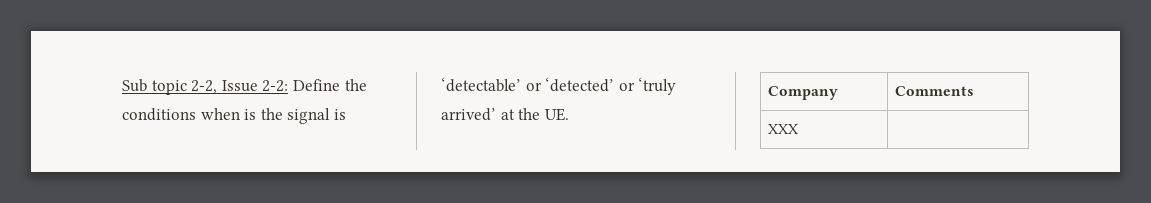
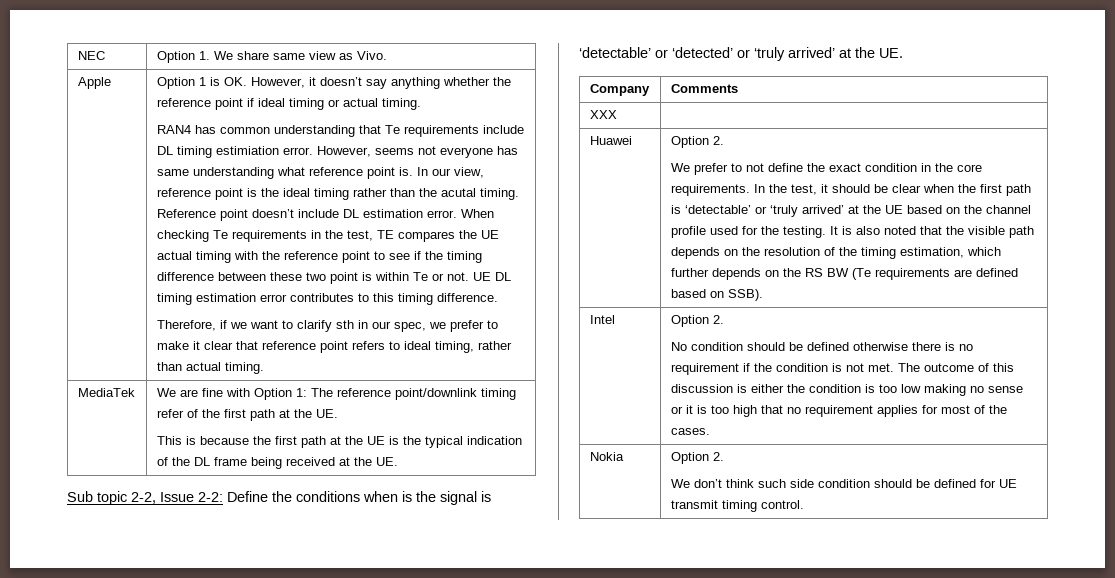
(122, 85) none -> [77,51,105,60] [156,51,387,63] [77,77,111,89] [156,77,511,89] [156,98,421,110] [156,125,524,137] [156,146,518,158] [156,167,484,179] [156,188,519,200] [156,209,494,221] [156,230,499,242] [156,251,482,263] [156,272,511,284] [156,293,498,305] [156,320,498,332] [156,341,512,353] [156,362,264,374] [77,388,135,397] [156,388,516,400] [156,409,338,421] [156,436,522,448] [156,457,398,469] NEC | Option 1. We share same view as Vivo. // Apple | Option 1 is OK. However, it doesn’t say anything whether the reference point if ideal timing or actual timing. // RAN4 has common understanding that Te requirements include DL timing estimiation error. However, seems not everyone has same understanding what reference point is. In our view, reference point is the ideal timing rather than the acutal timing. Reference point doesn’t include DL estimation error. When checking Te requirements in the test, TE compares the UE actual timing with the reference point to see if the timing difference between these two point is within Te or not. UE DL timing estimation error contributes to this timing difference. // Therefore, if we want to clarify sth in our spec, we prefer to make it clear that reference point refers to ideal timing, rather than actual timing. // MediaTek | We are fine with Option 1: The reference point/downlink timing refer of the first path at the UE. // This is because the first path at the UE is the typical indication of the DL frame being received at the UE. //
(799, 129) none -> [589,136,632,145] [670,136,724,148] [670,163,982,175] [670,184,1031,196] [670,205,1031,217] [670,226,1034,238] [670,247,1001,259] [670,268,1018,280] [670,289,763,301] [589,315,615,324] [670,315,724,327] [670,342,973,351] [670,363,1014,375] [670,384,1023,396] [670,405,1007,417] [670,428,710,435] [589,452,624,461] [670,452,724,464] [670,479,1017,488] [670,500,804,512] // Huawei | Option 2. // We prefer to not define the exact condition in the core requirements. In the test, it should be clear when the first path is ‘detectable’ or ‘truly arrived’ at the UE based on the channel profile used for the testing. It is also noted that the visible path depends on the resolution of the timing estimation, which further depends on the RS BW (Te requirements are defined based on SSB). // Intel | Option 2. // No condition should be defined otherwise there is no requirement if the condition is not met. The outcome of this discussion is either the condition is too low making no sense or it is too high that no requirement applies for most of the cases. // Nokia | Option 2. // We don’t think such side condition should be defined for UE transmit timing control.

